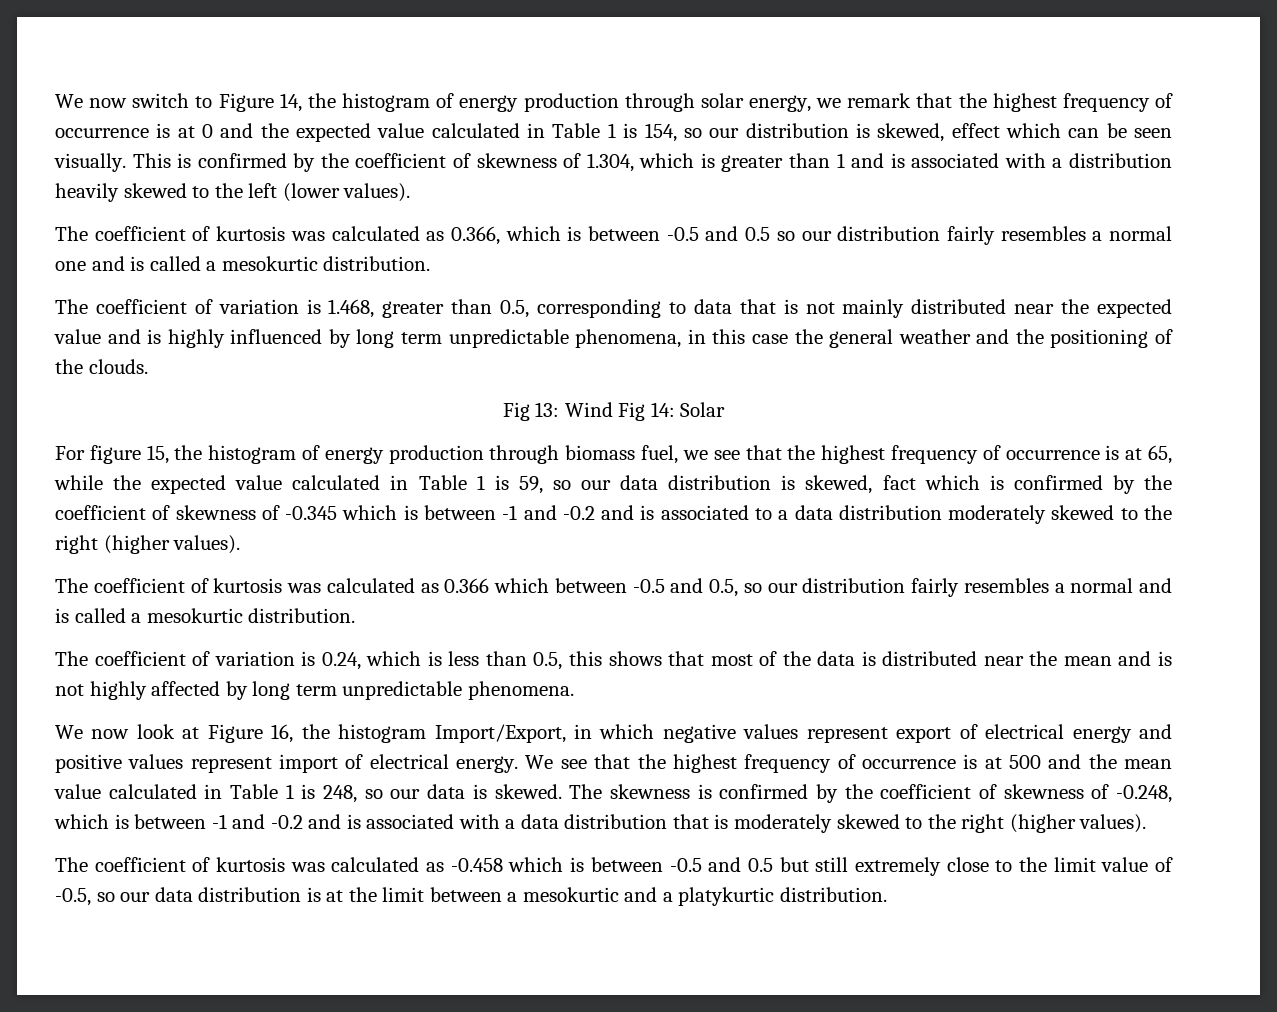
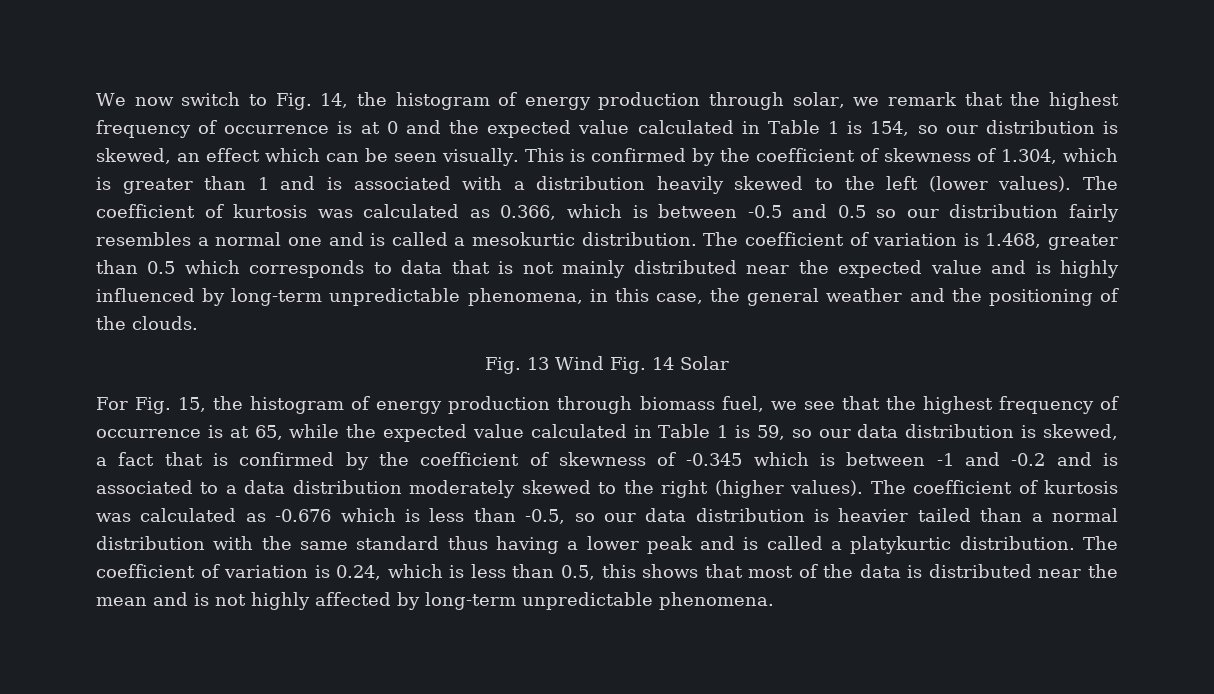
[218,93,274,112] Figure -> [275,93,312,110] Fig.
[700,93,811,112] solar energy, -> [792,92,845,108] solar,
(945, 132) none -> [177,153,201,162] an
(411, 192) // -> (1072, 184) none
(431, 263) // -> (697, 239) none
[500,299,662,318] 0.5, corresponding -> [147,260,365,278] 0.5 which corresponds
[356,329,443,348] long term -> [231,288,323,306] long-term
[751,334,788,344] case -> [656,293,703,304] case,
[502,402,675,421] Fig 13: Wind Fig 14: -> [485,356,674,374] Fig. 13 Wind Fig. 14
[89,445,141,464] figure -> [135,397,172,414] Fig.
[882,475,980,490] fact which -> [96,452,203,466] a fact that
[55,578,1172,597] [55,608,356,623] // The coefficient of kurtosis was calculated as 0.366 which between -0.5 and 0.5, so our distribution fairly resembles a normal and is called a mesokurtic distribution. // -> [870,480,1119,494] [96,508,1119,524] [96,536,1075,554] The coefficient of kurtosis was calculated as -0.676 which is less than -0.5, so our data distribution is heavier tailed than a normal distribution with the same standard thus having a lower peak and is called a platykurtic distribution.
[252,681,337,700] long term -> [425,592,516,610] long-term
[55,724,1172,743] [55,754,1172,773] [54,784,1172,803] [54,814,1147,833] [55,857,1173,876] [55,887,888,906] // We now look at Figure 16, the histogram Import/Export, in which negative values represent export of electrical energy and positive values represent import of electrical energy. We see that the highest frequency of occurrence is at 500 and the mean value calculated in Table 1 is 248, so our data is skewed. The skewness is confirmed by the coefficient of skewness of -0.248, which is between -1 and -0.2 and is associated with a data distribution that is moderately skewed to the right (higher values). // The coefficient of kurtosis was calculated as -0.458 which is between -0.5 and 0.5 but still extremely close to the limit value of -0.5, so our data distribution is at the limit between a mesokurtic and a platykurtic distribution. -> (774, 601) none

